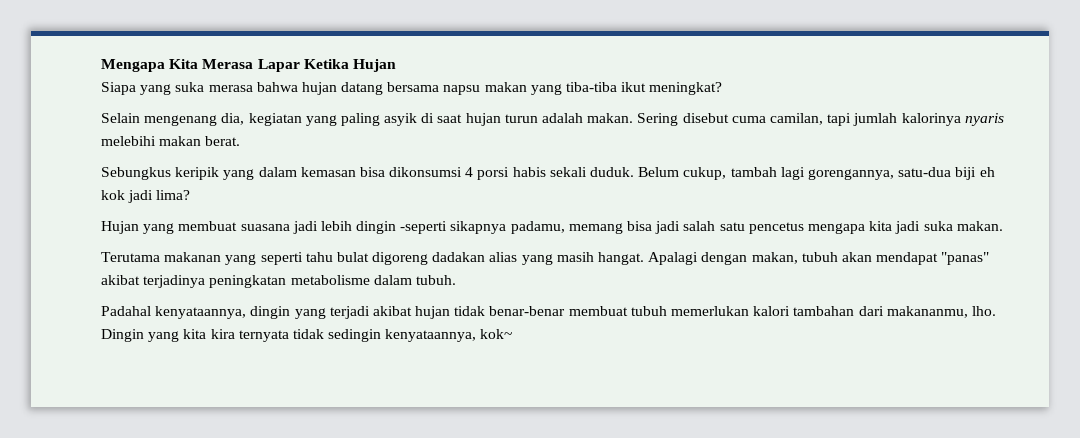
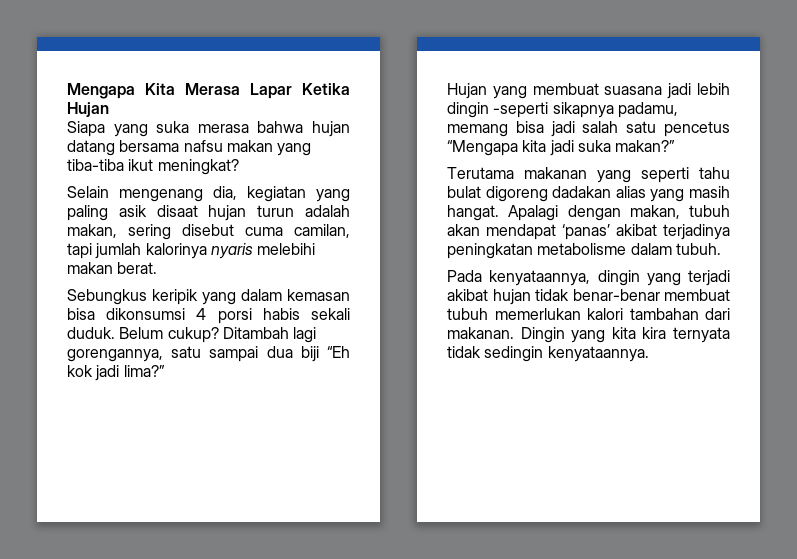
[443,85,481,95] napsu -> [183,140,223,152] nafsu
[384,113,463,126] asyik di saat -> [118,205,198,217] asik disaat
[587,113,679,126] makan. Sering -> [67,224,171,240] makan, sering
[683,167,995,180] cukup, tambah lagi gorengannya, satu-dua biji eh -> [167,327,317,343] [67,346,350,362] cukup? Ditambah lagi gorengannya, satu sampai dua biji “Eh
[156,190,191,200] lima? -> [123,365,165,377] lima?”
[807,223,865,234] mengapa -> [447,140,518,156] “Mengapa
[956,221,1003,231] makan. -> [615,140,676,152] makan?”
[941,252,990,265] "panas" -> [562,224,610,240] ‘panas’
[101,306,151,316] Padahal -> [447,270,482,282] Pada
[886,306,996,318] makananmu, lho. -> [447,327,514,339] makanan.
[385,329,513,342] kenyataannya, kok~ -> [547,346,649,362] kenyataannya.

